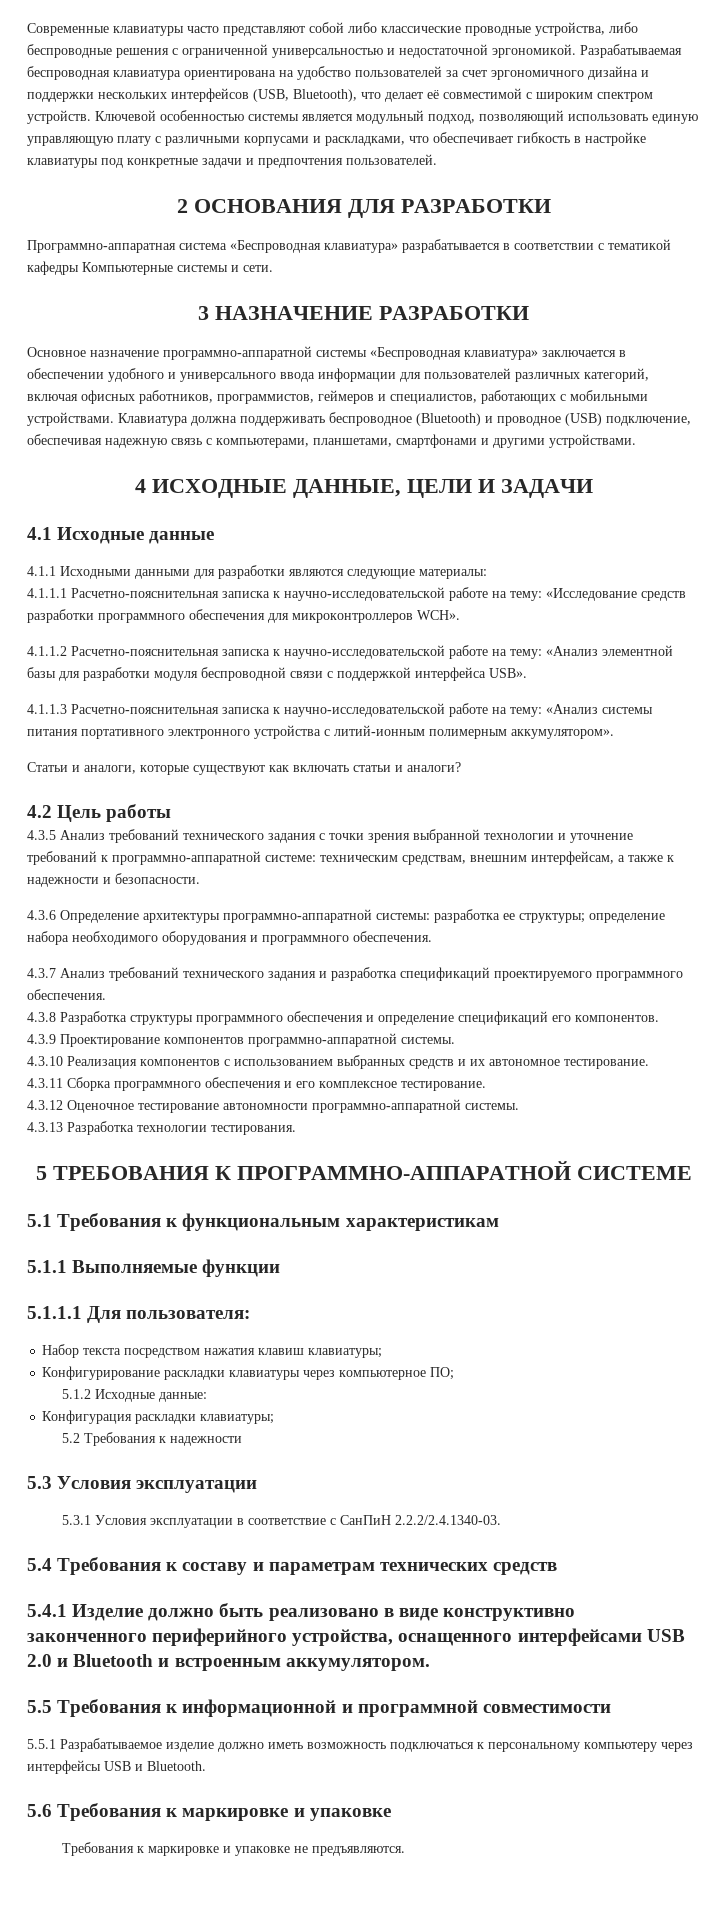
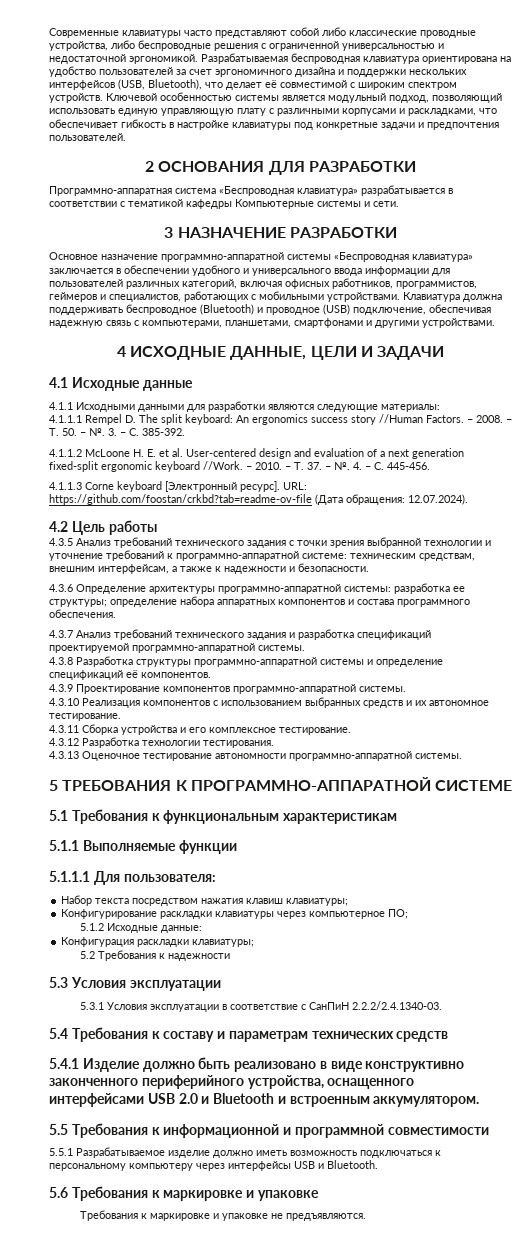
[71,587,686,601] [27,609,460,623] [27,645,673,659] [27,667,527,681] [27,703,653,717] [27,725,614,739] [27,762,461,775] Расчетно-пояснительная записка к научно-исследовательской работе на тему: «Исследование средств разработки программного обеспечения для микроконтроллеров WCH». // 4.1.1.2 Расчетно-пояснительная записка к научно-исследовательской работе на тему: «Анализ элементной базы для разработки модуля беспроводной связи с поддержкой интерфейса USB». // 4.1.1.3 Расчетно-пояснительная записка к научно-исследовательской работе на тему: «Анализ системы питания портативного электронного устройства с литий-ионным полимерным аккумулятором». // Статьи и аналоги, которые существуют как включать статьи и аналоги? -> [85,414,512,425] [49,428,185,436] [49,448,464,459] [49,461,430,472] [49,481,307,492] [49,494,468,505] Rempel D. The split keyboard: An ergonomics success story //Human Factors. – 2008. – Т. 50. – №. 3. – С. 385-392. // 4.1.1.2 McLoone H. E. et al. User-centered design and evaluation of a next generation fixed-split ergonomic keyboard //Work. – 2010. – Т. 37. – №. 4. – С. 445-456. // 4.1.1.3 Corne keyboard [Электронный ресурс]. URL: https://github.com/foostan/crkbd?tab=readme-ov-file (Дата обращения: 12.07.2024).
[72,931,258,945] необходимого оборудования и -> [217,599,394,607] аппаратных компонентов и состава
[494,971,683,981] [27,989,106,1000] проектируемого программного обеспечения. -> [49,643,305,653] проектируемой программно-аппаратной системы.
[196,1011,363,1025] программного обеспечения -> [194,657,364,667] программно-аппаратной системы
[552,1015,571,1022] его -> [126,670,138,678] её
[114,1077,281,1091] программного обеспечения -> [121,725,177,735] устройства
(63, 1105) none -> [82,737,274,748] [49,751,79,759] Разработка технологии тестирования. // 4.3.13
[27,1121,296,1135] // 4.3.13 Разработка технологии тестирования. -> (462, 756) none

